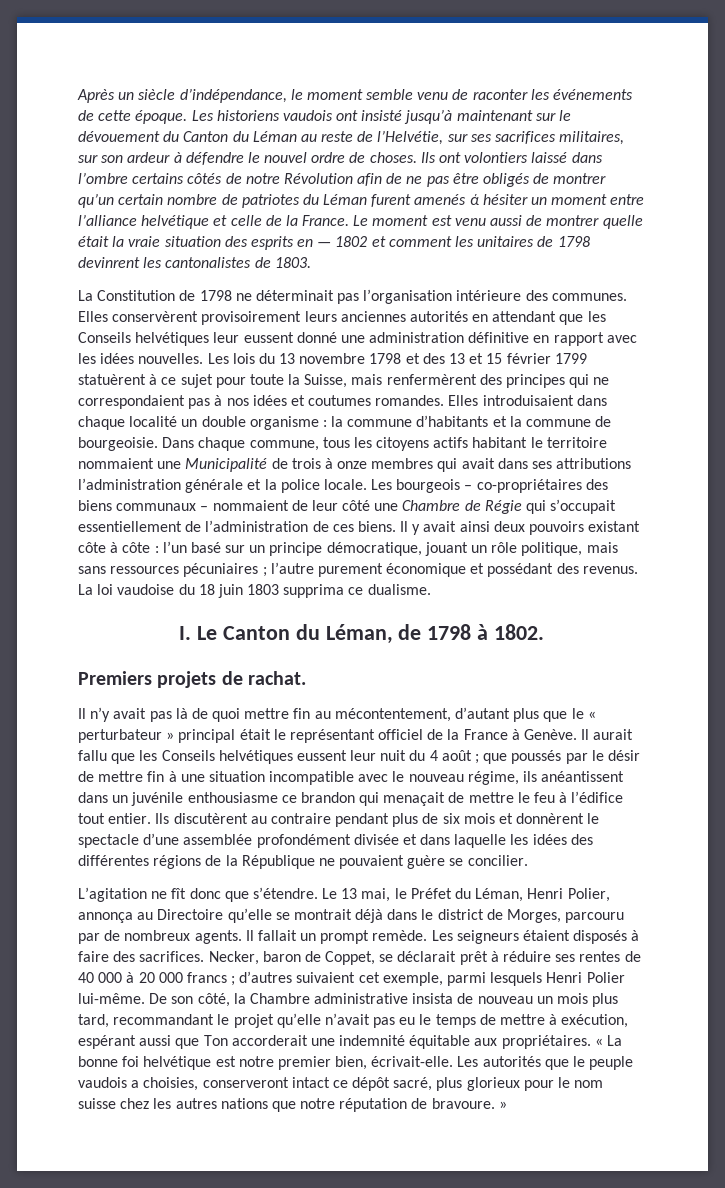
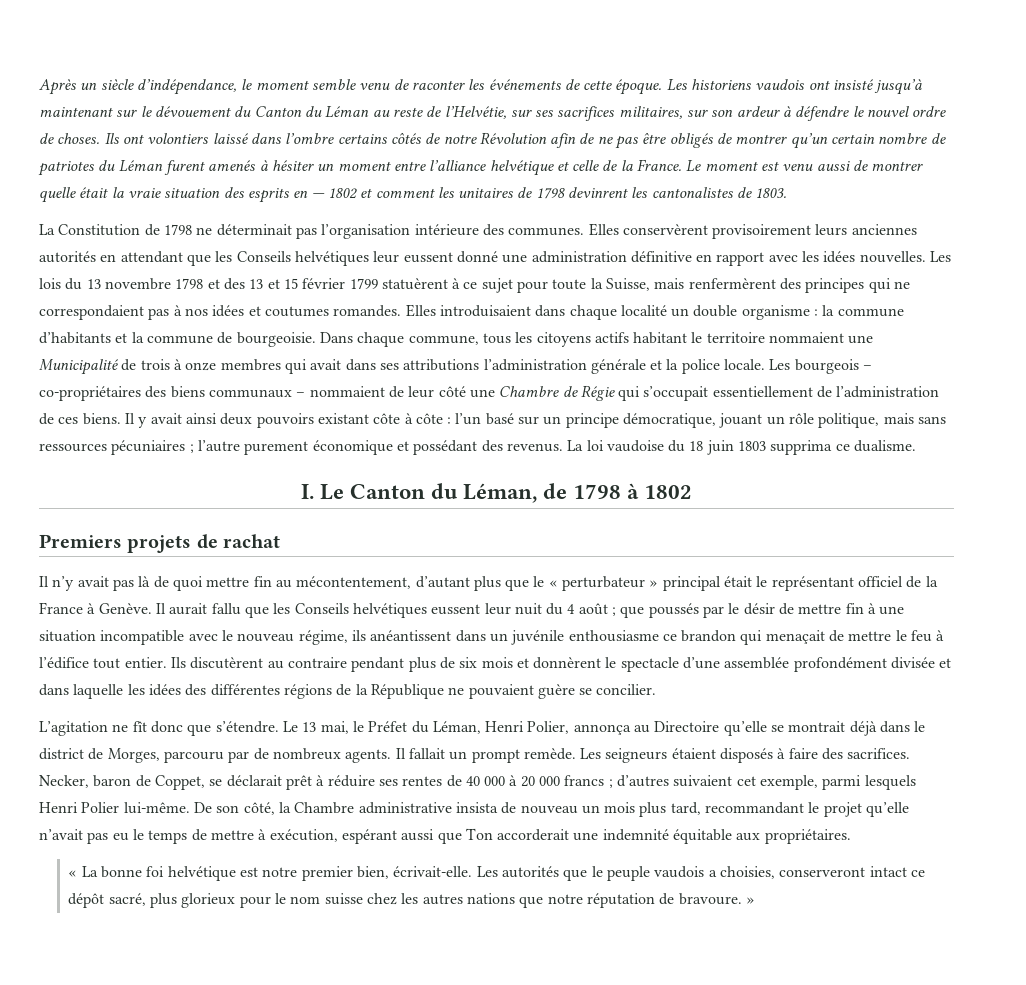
[469,194,479,205] ά -> [259,160,268,171] à
[494,624,545,640] 1802. -> [644,485,693,499] 1802
[247,671,306,685] rachat. -> [223,534,281,548] rachat
(591, 1042) none -> (851, 836) //

